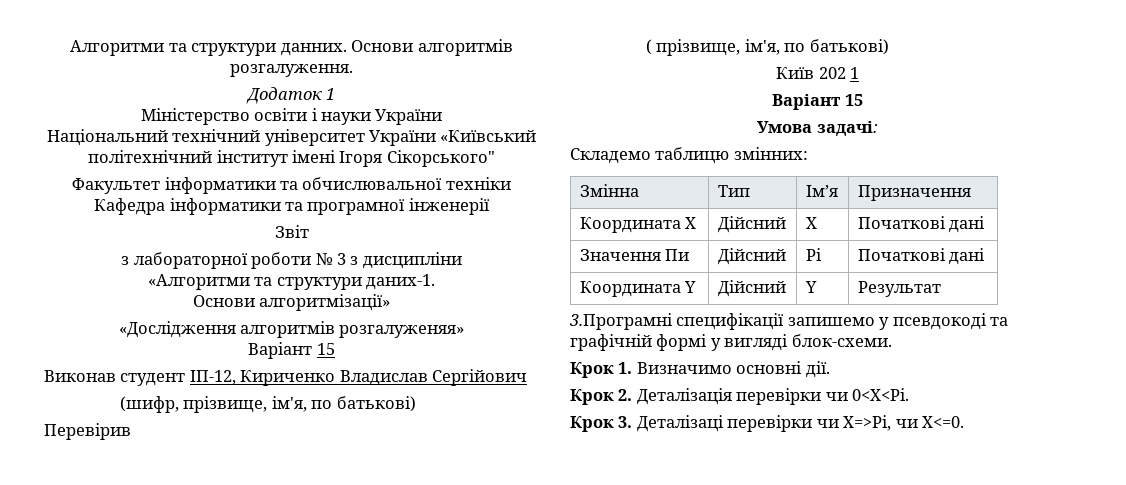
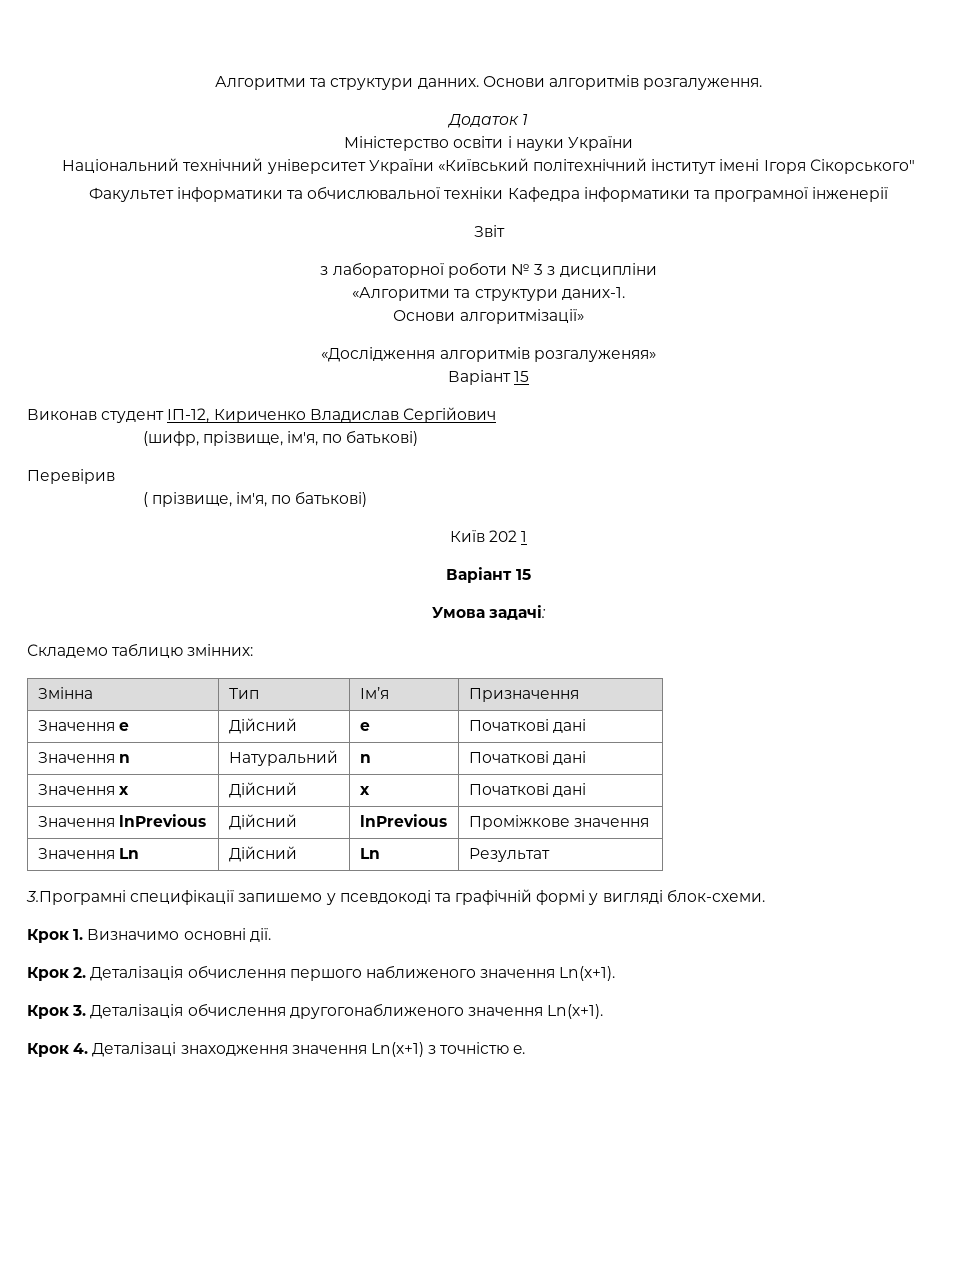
[579,217,697,233] [717,216,786,233] [805,217,817,229] [857,216,986,233] [579,249,690,261] [717,248,786,265] [805,248,822,261] [857,248,986,265] [579,281,697,297] [717,280,786,297] [804,281,817,293] Координата Х | Дійсний | Х | Початкові дані // Значення Пи | Дійсний | Pi | Початкові дані // Координата Y | Дійсний | Y -> [37,720,129,731] [228,718,297,734] [359,722,370,731] [468,719,586,733] [37,752,130,763] [228,750,338,766] [359,754,371,763] [468,751,586,765] [37,784,129,795] [228,782,297,798] [359,786,370,795] [468,783,586,797] [37,814,206,827] [228,814,297,830] [359,814,447,827] [468,815,649,830] [37,848,139,859] [228,846,297,862] [359,848,380,859] Значення e | Дійсний | e | Початкові дані // Значення n | Натуральний | n | Початкові дані // Значення x | Дійсний | х | Початкові дані // Значення lnPrevious | Дійсний | lnPrevious | Проміжкове значення // Значення Ln | Дійсний | Ln
[736,388,910,405] [570,415,965,432] перевірки чи 0<X<Pi. // Крок 3. Деталізаці перевірки чи X=>Pi, чи X<=0. -> [187,965,616,981] [27,1003,604,1019] [27,1042,526,1057] обчислення першого наближеного значення Ln(x+1). // Крок 3. Деталізація обчислення другогонаближеного значення Ln(x+1). // Крок 4. Деталізаці знаходження значення Ln(x+1) з точністю e.

